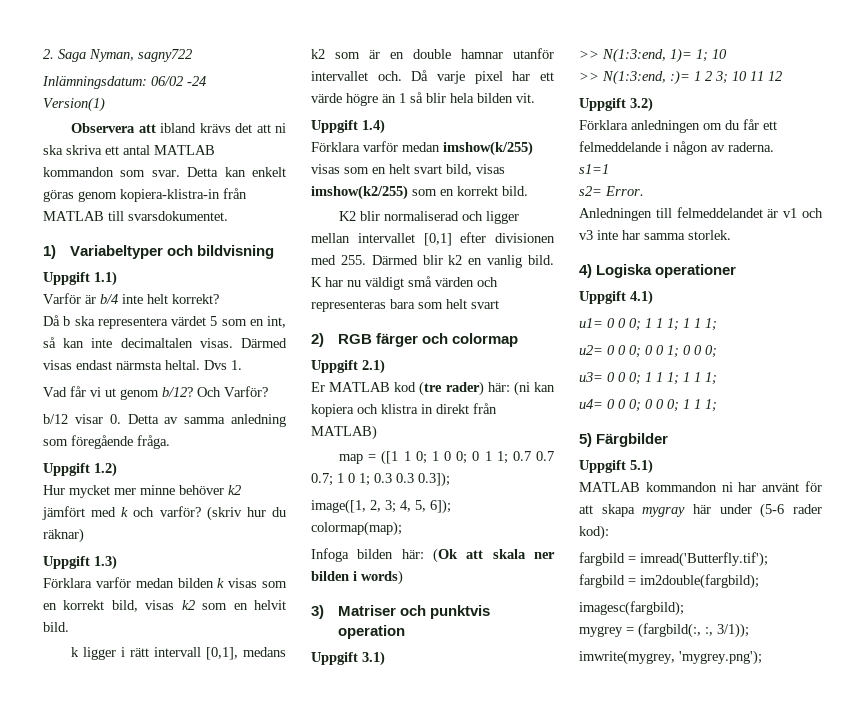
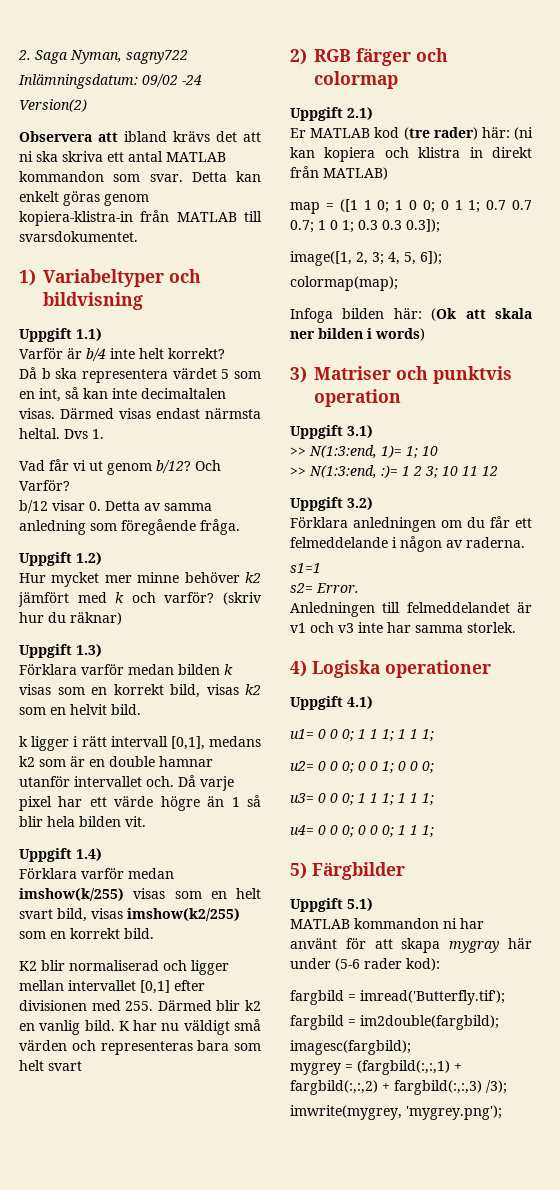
[151,76,183,86] 06/02 -> [142,74,178,87] 09/02
[43,97,105,112] Version(1) -> [19,99,87,112] Version(2)
[638,623,749,638] (fargbild(:, :, 3/1)); -> [357,1060,462,1075] [290,1080,507,1095] (fargbild(:,:,1) + fargbild(:,:,2) + fargbild(:,:,3) /3);

